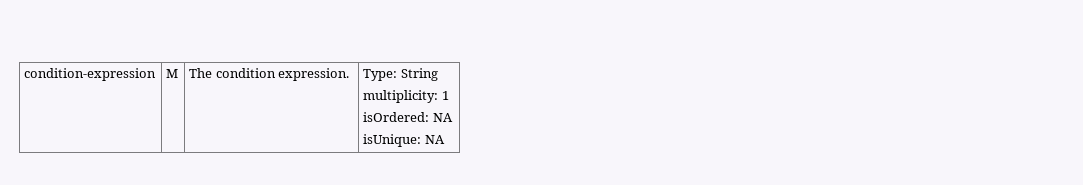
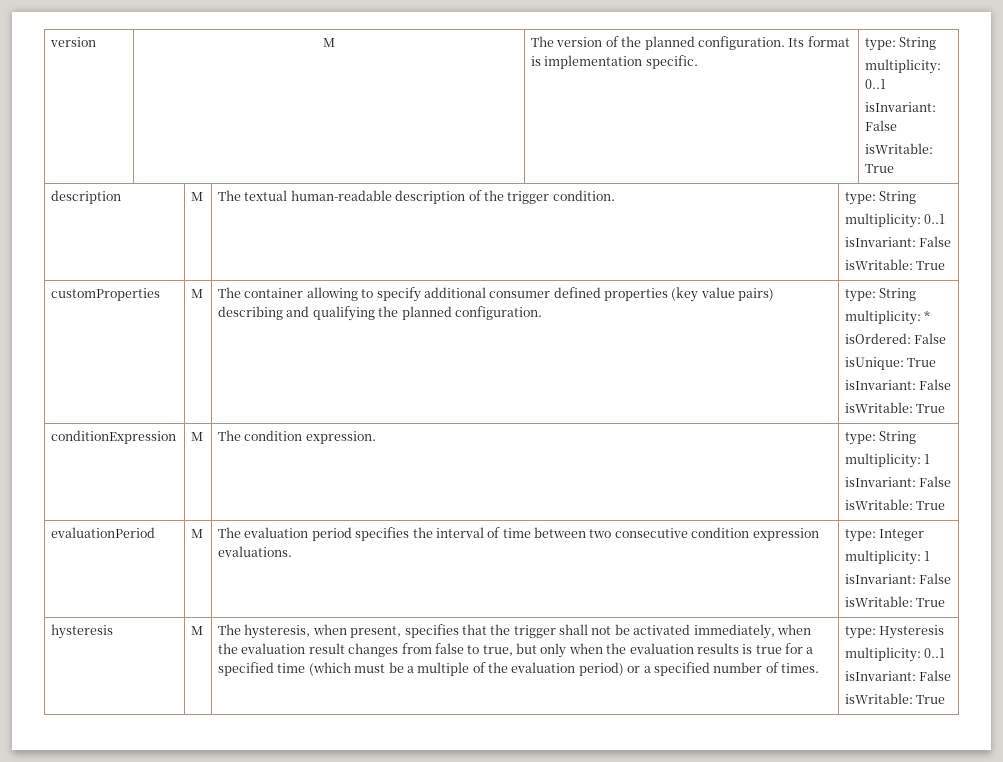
[24,68,157,81] condition-expression -> [50,37,97,47] [323,38,335,47] [531,36,850,50] [531,55,698,69] [865,37,937,51] [865,59,942,74] [865,79,887,89] [865,102,937,112] [865,120,898,131] [865,143,934,154] [865,164,895,173] [51,190,122,204] [191,192,204,201] [218,190,615,204] [845,191,917,205] [845,213,946,228] [845,236,952,247] [845,259,946,270] [51,288,161,301] [191,289,204,298] [218,287,775,302] [218,306,542,321] [845,288,917,302] [845,310,931,325] [845,333,947,344] [845,357,937,370] [845,379,952,390] [845,402,946,413] [51,430,177,444] version | M | The version of the planned configuration. Its format is implementation specific. | type: String // multiplicity: 0..1 // isInvariant: False // isWritable: True // description | M | The textual human-readable description of the trigger condition. | type: String // multiplicity: 0..1 // isInvariant: False // isWritable: True // customProperties | M | The container allowing to specify additional consumer defined properties (key value pairs) describing and qualifying the planned configuration. | type: String // multiplicity: * // isOrdered: False // isUnique: True // isInvariant: False // isWritable: True // conditionExpression
[363,69,398,81] Type: -> [845,432,877,445] type:
[363,112,453,122] [363,134,445,147] isOrdered: NA // isUnique: NA -> [845,476,952,487] [845,499,946,510] [51,527,156,538] [191,529,204,538] [218,527,819,541] [218,546,293,557] [845,529,925,542] [845,550,931,565] [845,573,952,584] [845,596,946,607] [51,624,114,639] [191,626,204,635] [218,624,811,639] [218,643,814,658] [218,662,820,676] [845,625,945,639] [845,647,946,662] [845,670,952,681] [845,693,946,704] isInvariant: False // isWritable: True // evaluationPeriod | M | The evaluation period specifies the interval of time between two consecutive condition expression evaluations. | type: Integer // multiplicity: 1 // isInvariant: False // isWritable: True // hysteresis | M | The hysteresis, when present, specifies that the trigger shall not be activated immediately, when the evaluation result changes from false to true, but only when the evaluation results is true for a specified time (which must be a multiple of the evaluation period) or a specified number of times. | type: Hysteresis // multiplicity: 0..1 // isInvariant: False // isWritable: True

